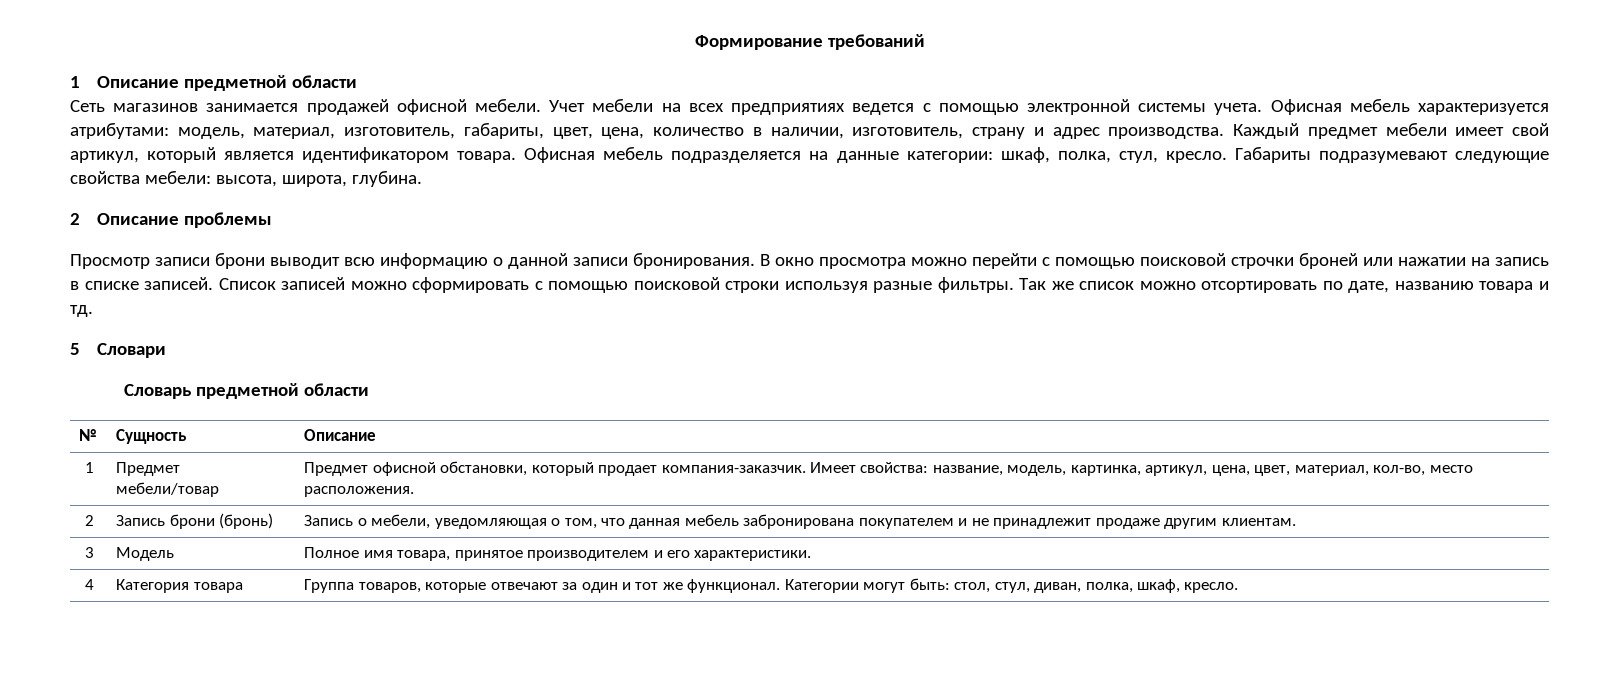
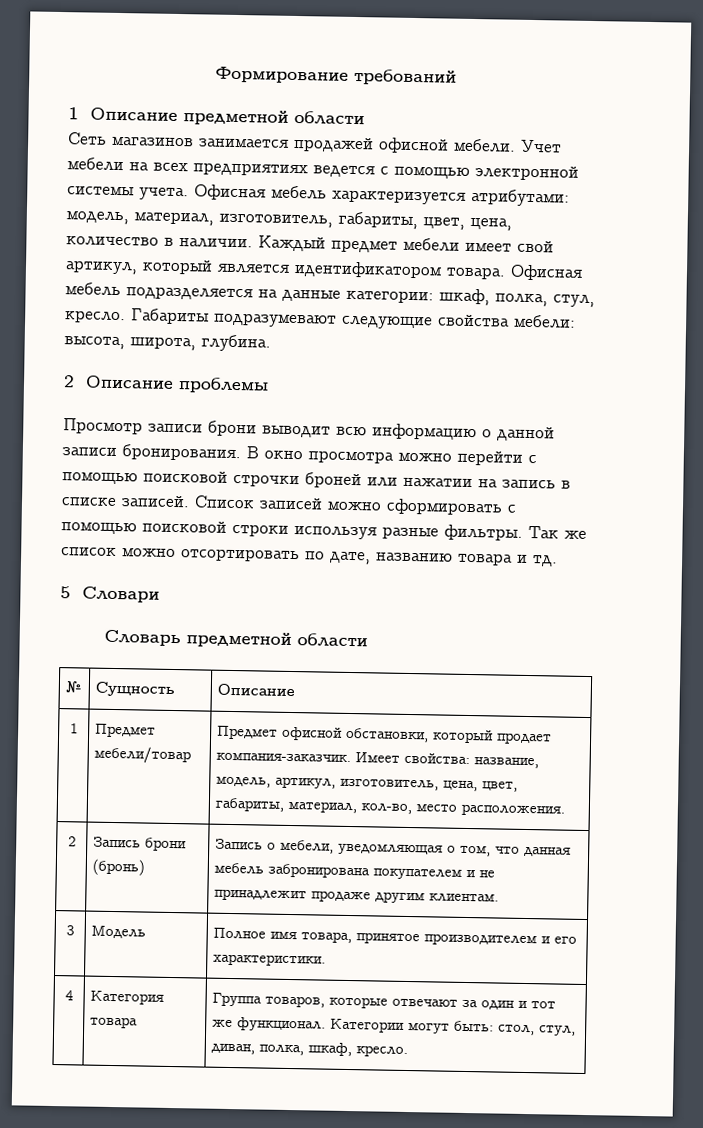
[770,127,1225,139] наличии, изготовитель, страну и адрес производства. -> [179,238,253,249] наличии.
[1070,465,1208,476] картинка, артикул, -> [274,776,439,791] артикул, изготовитель,
(1291, 470) none -> [214,797,285,812] габариты,

